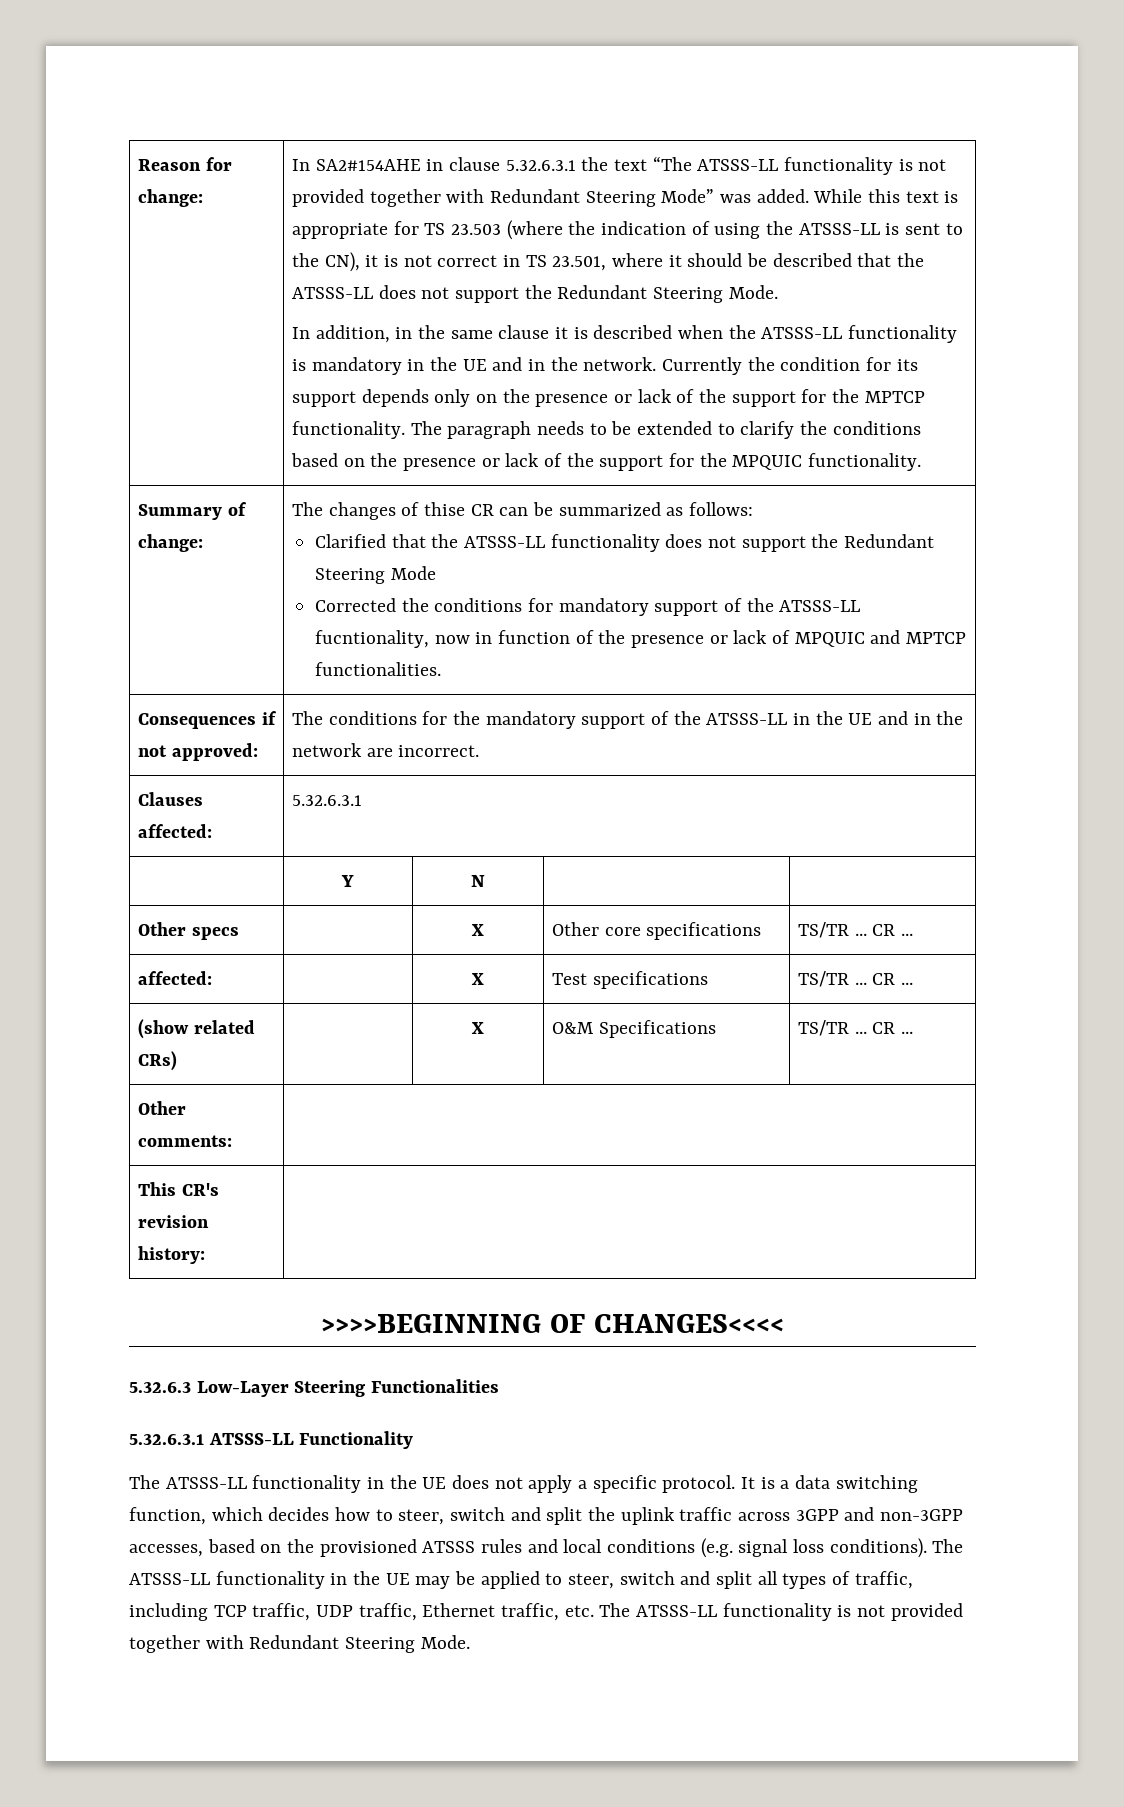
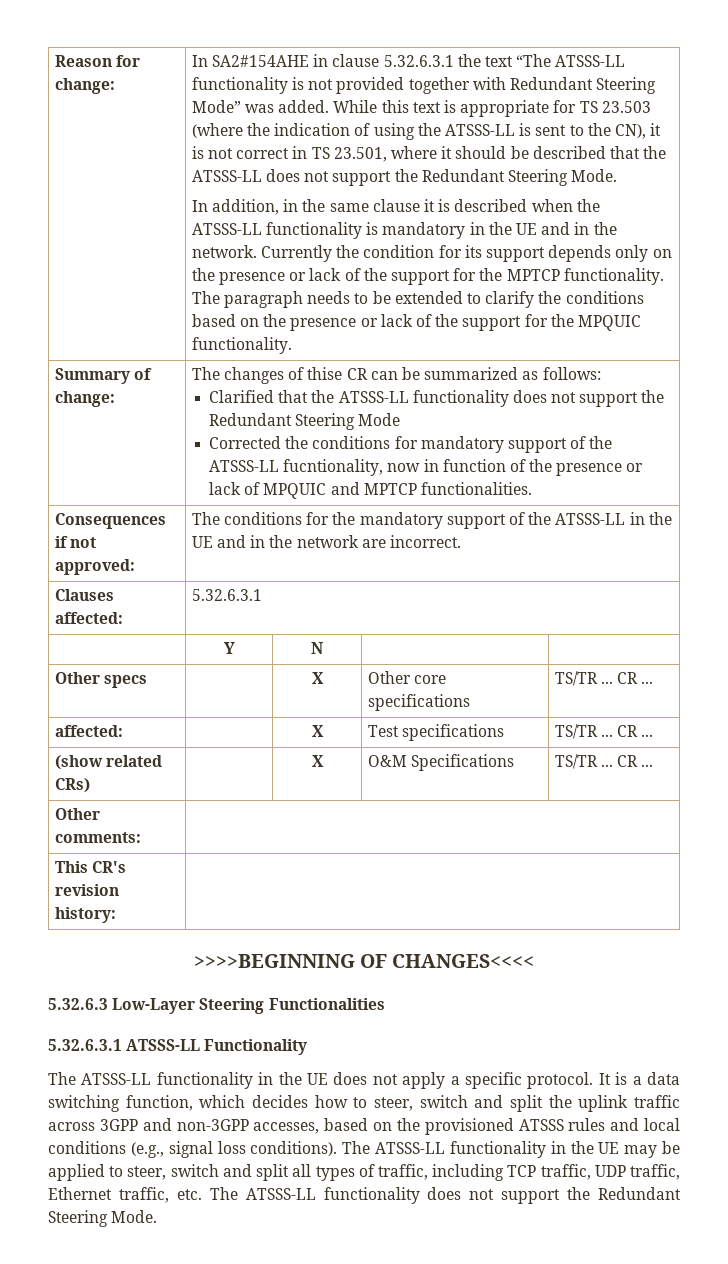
[700,1538,733,1558] (e.g. -> [130,1142,164,1158] (e.g.,
[837,1603,963,1621] [129,1635,244,1653] is not provided together with -> [427,1187,591,1204] does not support the

